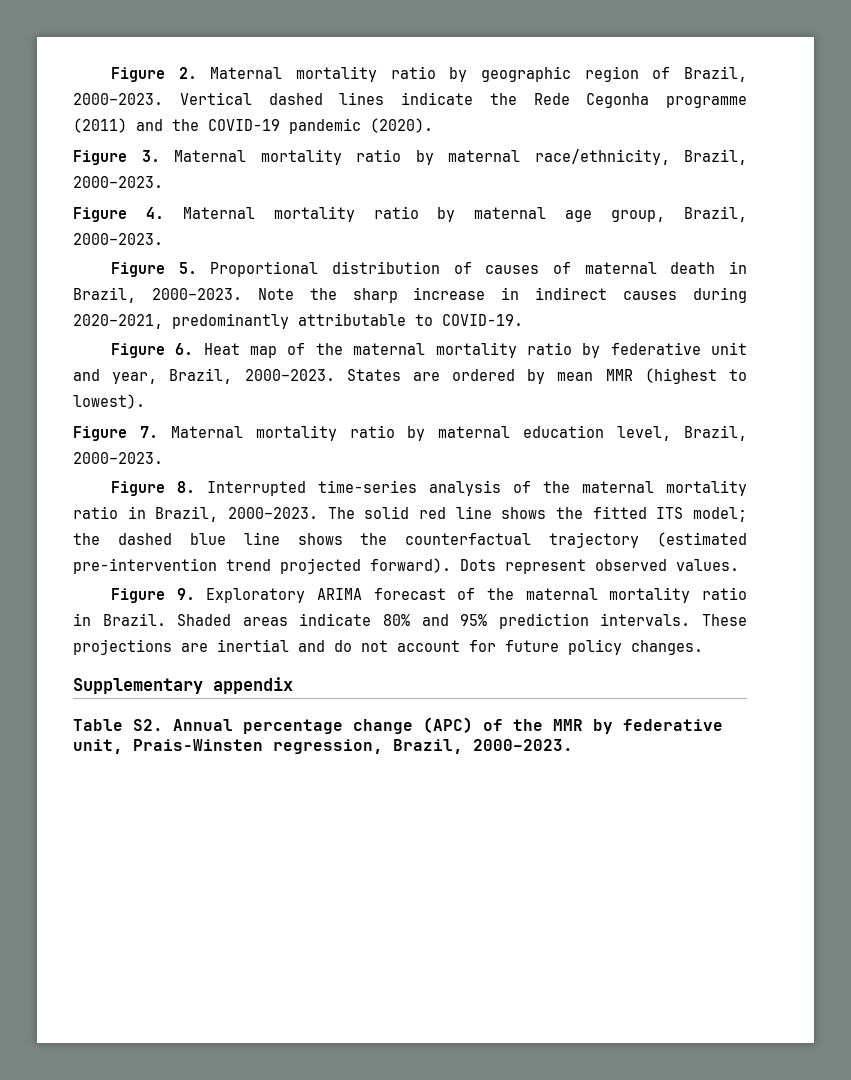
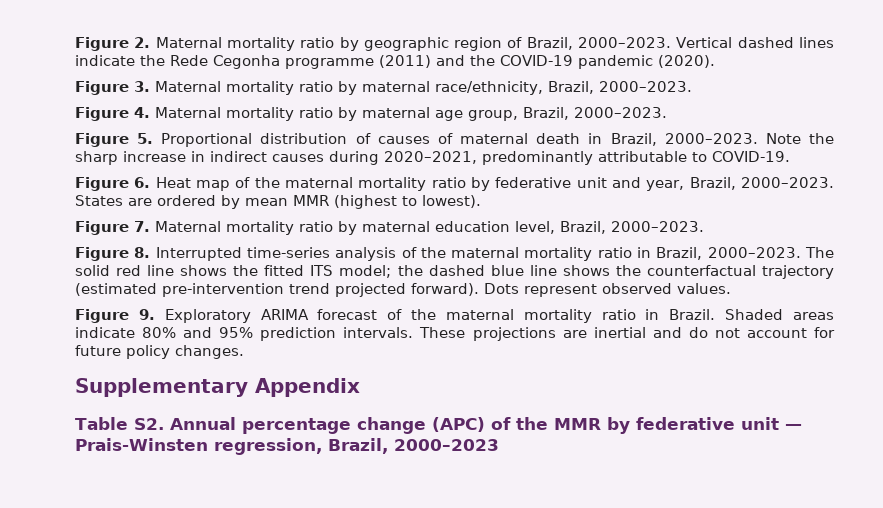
[213,677,293,694] appendix -> [255,378,360,397] Appendix
[73,739,123,754] unit, -> [740,417,802,430] unit —
[473,739,573,751] 2000–2023. -> [393,439,499,451] 2000–2023

